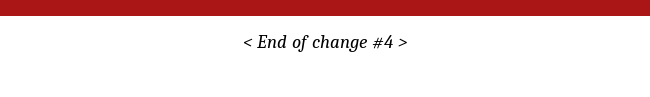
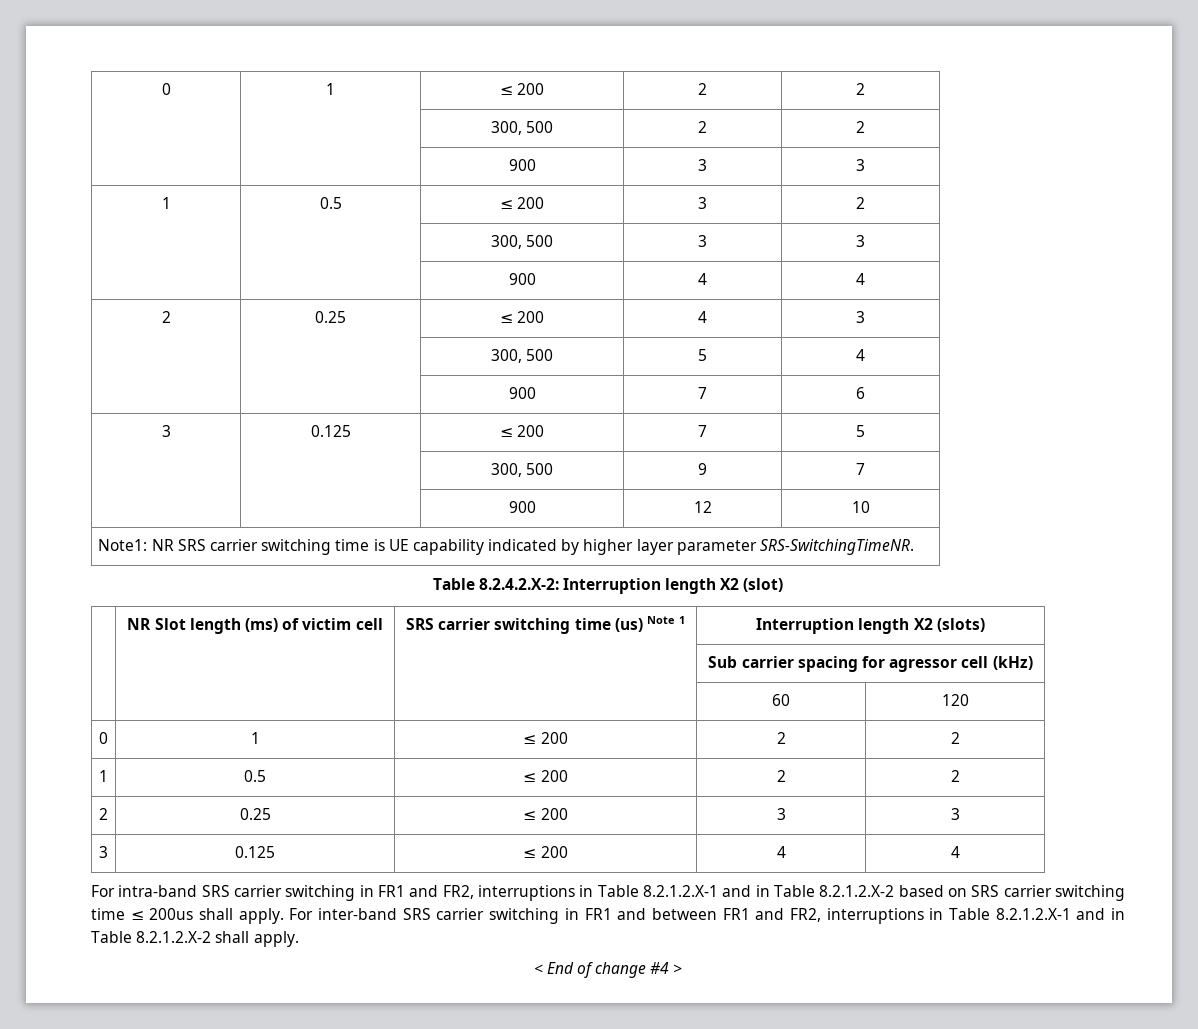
(243, 43) none -> [161,83,171,95] [326,83,335,95] [499,83,545,95] [698,83,707,95] [856,83,865,95] [490,121,554,135] [698,121,707,133] [856,121,865,133] [508,159,536,171] [698,159,707,171] [856,159,865,171] [161,197,171,209] [319,197,342,209] [499,197,545,209] [698,197,707,209] [856,197,865,209] [490,235,554,249] [698,235,707,247] [856,235,865,247] [508,273,536,285] [698,273,707,285] [856,273,865,285] [161,311,171,323] [315,311,346,323] [499,311,545,323] [698,311,707,323] [856,311,865,323] [490,349,554,363] [698,349,707,361] [856,349,865,361] [508,387,536,399] [698,387,707,399] [856,387,865,399] [161,425,171,437] [310,425,351,437] [499,425,545,437] [698,425,707,437] [856,425,865,437] [490,463,554,477] [698,463,707,475] [856,463,865,475] [508,501,536,513] [693,501,712,513] [851,501,870,513] [98,539,915,555] [432,578,784,594] [127,618,383,634] [405,616,686,634] [756,618,985,634] [708,656,1033,672] [772,694,790,706] [941,694,969,706] [99,732,108,744] [250,732,260,744] [523,732,568,744] [776,732,786,744] [950,732,960,744] [99,770,108,782] [244,770,266,782] [523,770,568,782] [776,770,786,782] [950,770,960,782] [99,808,108,820] [239,808,271,820] [523,808,568,820] [776,808,786,820] [950,808,960,820] [99,846,108,858] [235,846,275,858] [523,846,568,858] [776,846,786,858] [950,846,960,858] [91,885,1126,901] [91,908,1125,924] [91,931,299,947] 0 | 1 | ≤ 200 | 2 | 2 // | | 300, 500 | 2 | 2 // | | 900 | 3 | 3 // 1 | 0.5 | ≤ 200 | 3 | 2 // | | 300, 500 | 3 | 3 // | | 900 | 4 | 4 // 2 | 0.25 | ≤ 200 | 4 | 3 // | | 300, 500 | 5 | 4 // | | 900 | 7 | 6 // 3 | 0.125 | ≤ 200 | 7 | 5 // | | 300, 500 | 9 | 7 // | | 900 | 12 | 10 // Note1: NR SRS carrier switching time is UE capability indicated by higher layer parameter SRS-SwitchingTimeNR. // Table 8.2.4.2.X-2: Interruption length X2 (slot) // | NR Slot length (ms) of victim cell | SRS carrier switching time (us) Note 1 | Interruption length X2 (slots) // | | | Sub carrier spacing for agressor cell (kHz) // | | | 60 | 120 // 0 | 1 | ≤ 200 | 2 | 2 // 1 | 0.5 | ≤ 200 | 2 | 2 // 2 | 0.25 | ≤ 200 | 3 | 3 // 3 | 0.125 | ≤ 200 | 4 | 4 // For intra-band SRS carrier switching in FR1 and FR2, interruptions in Table 8.2.1.2.X-1 and in Table 8.2.1.2.X-2 based on SRS carrier switching time ≤ 200us shall apply. For inter-band SRS carrier switching in FR1 and between FR1 and FR2, interruptions in Table 8.2.1.2.X-1 and in Table 8.2.1.2.X-2 shall apply. //

